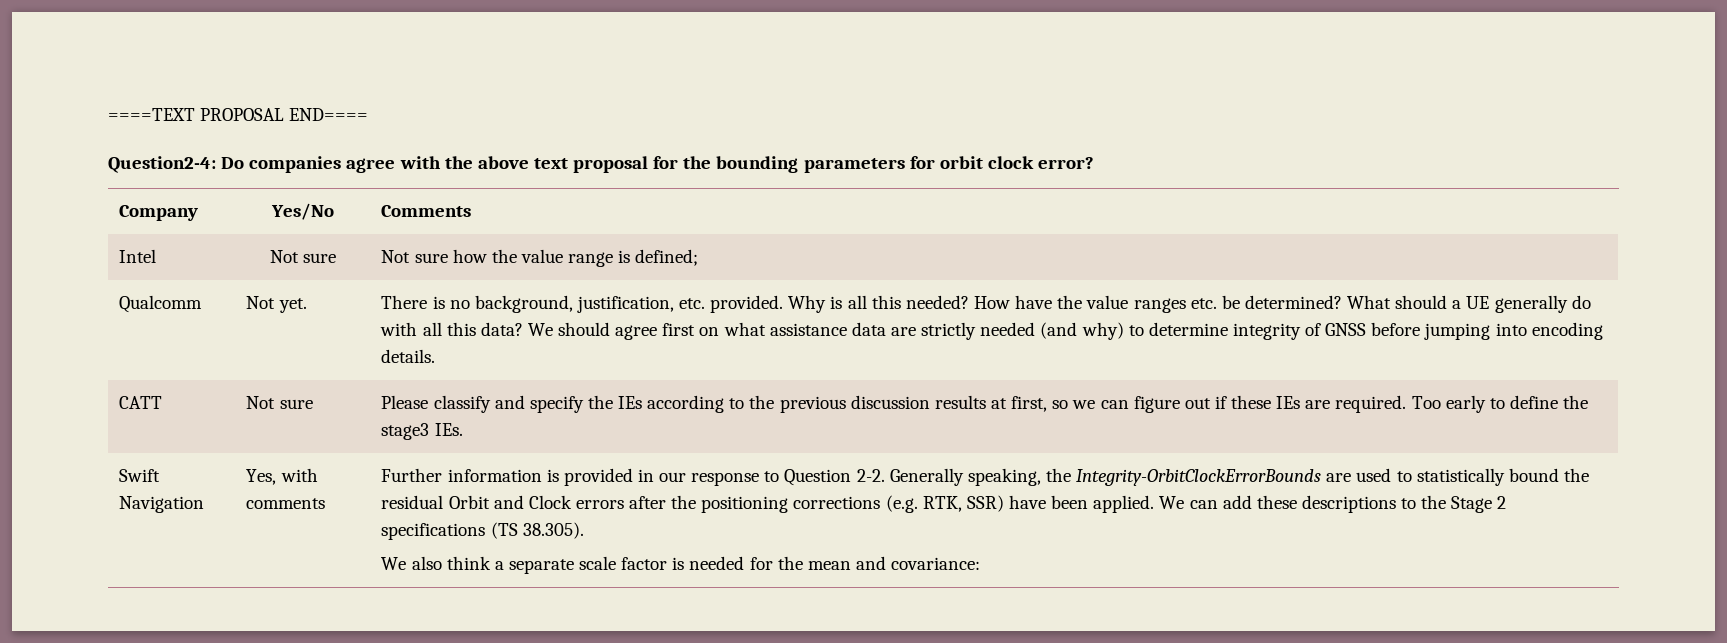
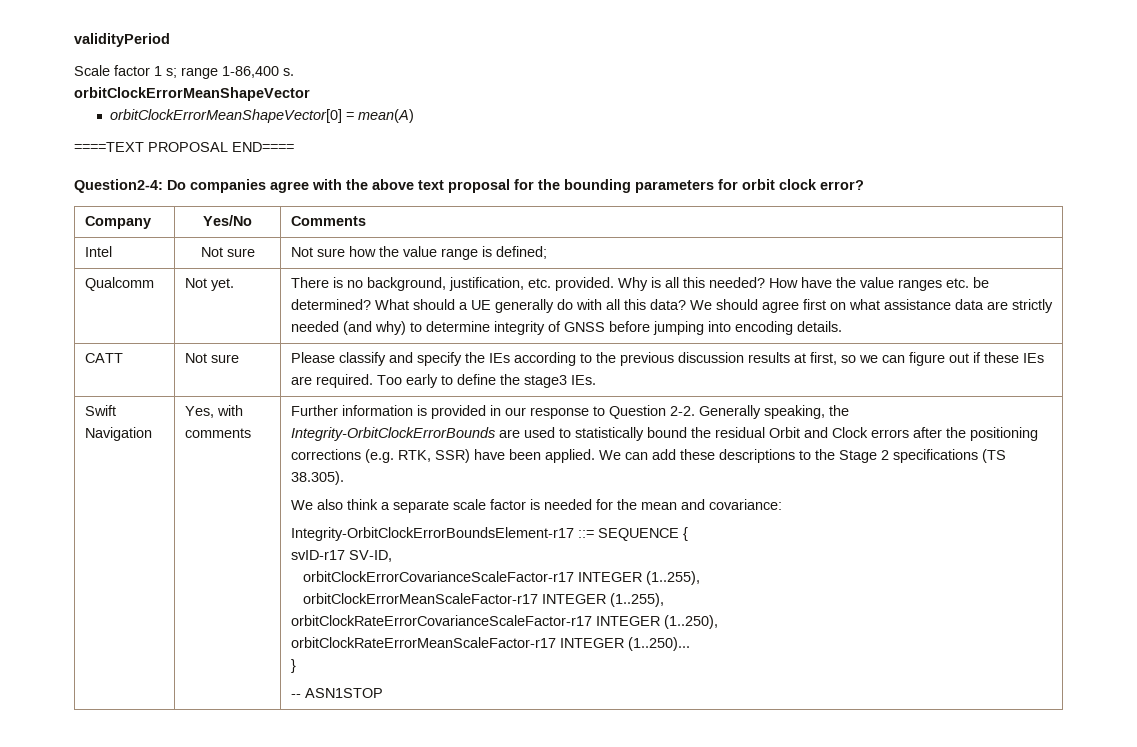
(108, 114) none -> [74,33,170,47] [74,65,294,79] [74,87,310,101] [110,109,415,123] validityPeriod // Scale factor 1 s; range 1-86,400 s. // orbitClockErrorMeanShapeVector // orbitClockErrorMeanShapeVector[0] = mean(A) //
(981, 563) none -> [290,527,688,541] [290,550,392,562] [302,571,700,585] [302,593,664,607] [290,615,718,629] [290,637,690,651] [290,659,296,673] [290,688,383,698] // Integrity-OrbitClockErrorBoundsElement-r17 ::= SEQUENCE { // svID-r17 SV-ID, // orbitClockErrorCovarianceScaleFactor-r17 INTEGER (1..255), // orbitClockErrorMeanScaleFactor-r17 INTEGER (1..255), // orbitClockRateErrorCovarianceScaleFactor-r17 INTEGER (1..250), // orbitClockRateErrorMeanScaleFactor-r17 INTEGER (1..250)... // } // -- ASN1STOP

